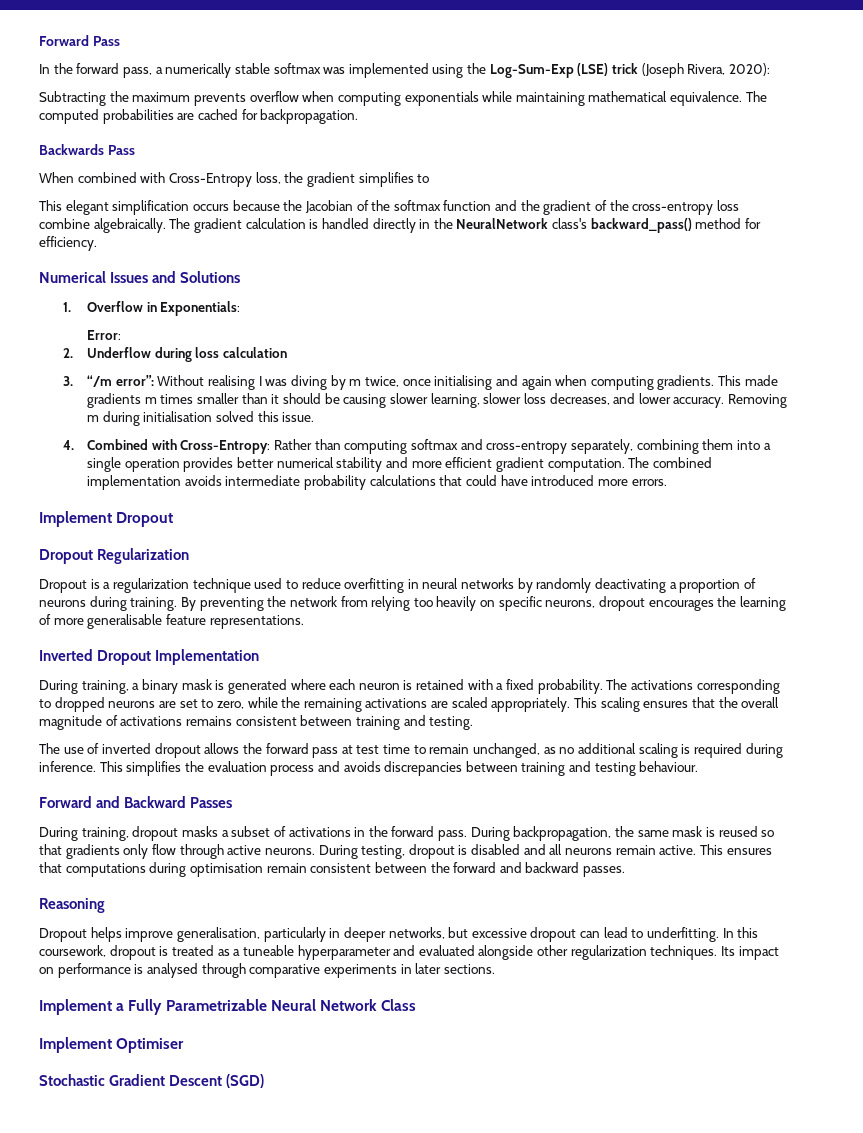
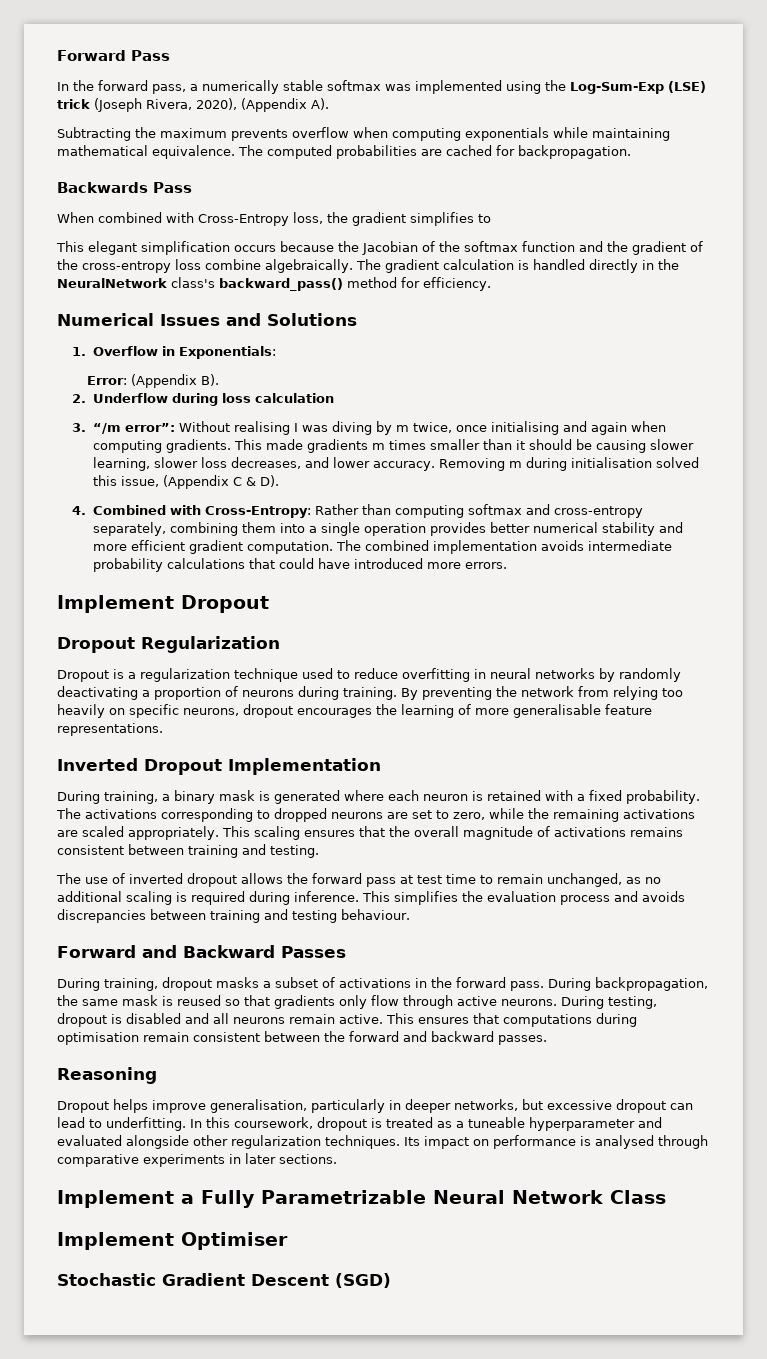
[728,63,770,76] 2020): -> [196,98,329,112] 2020), (Appendix A).
(122, 335) none -> [131,374,220,388] (Appendix B).
[282,412,315,422] issue. -> [120,475,279,489] issue, (Appendix C & D).

